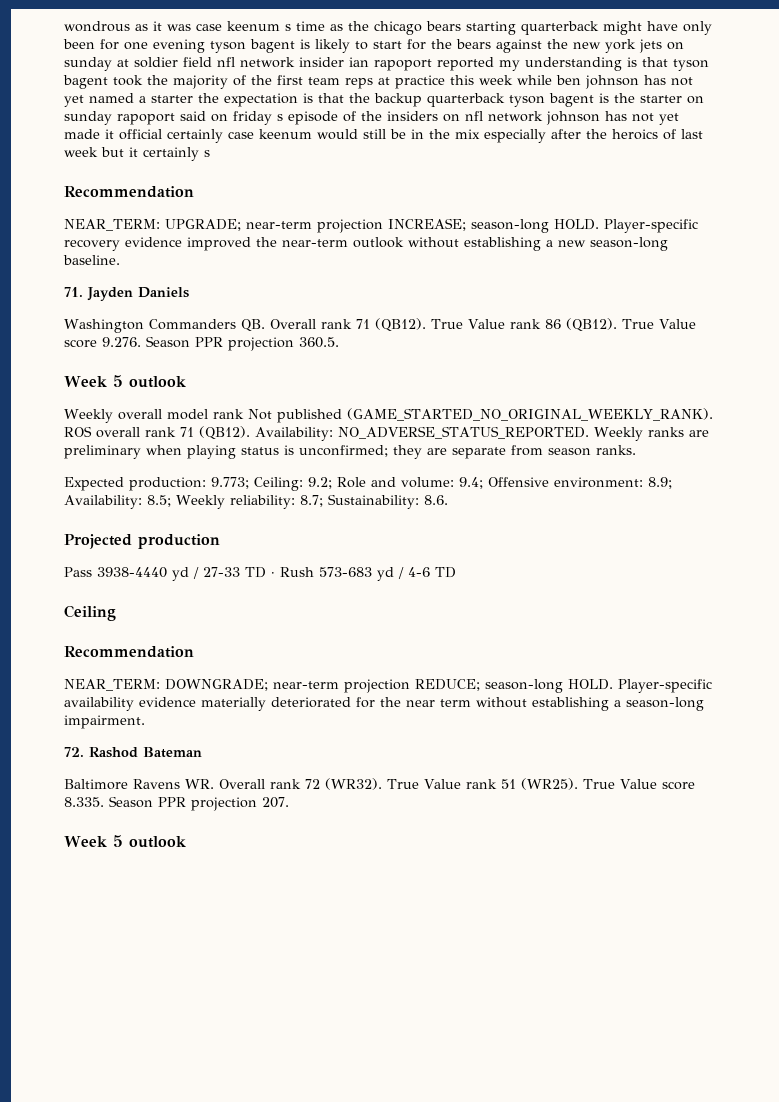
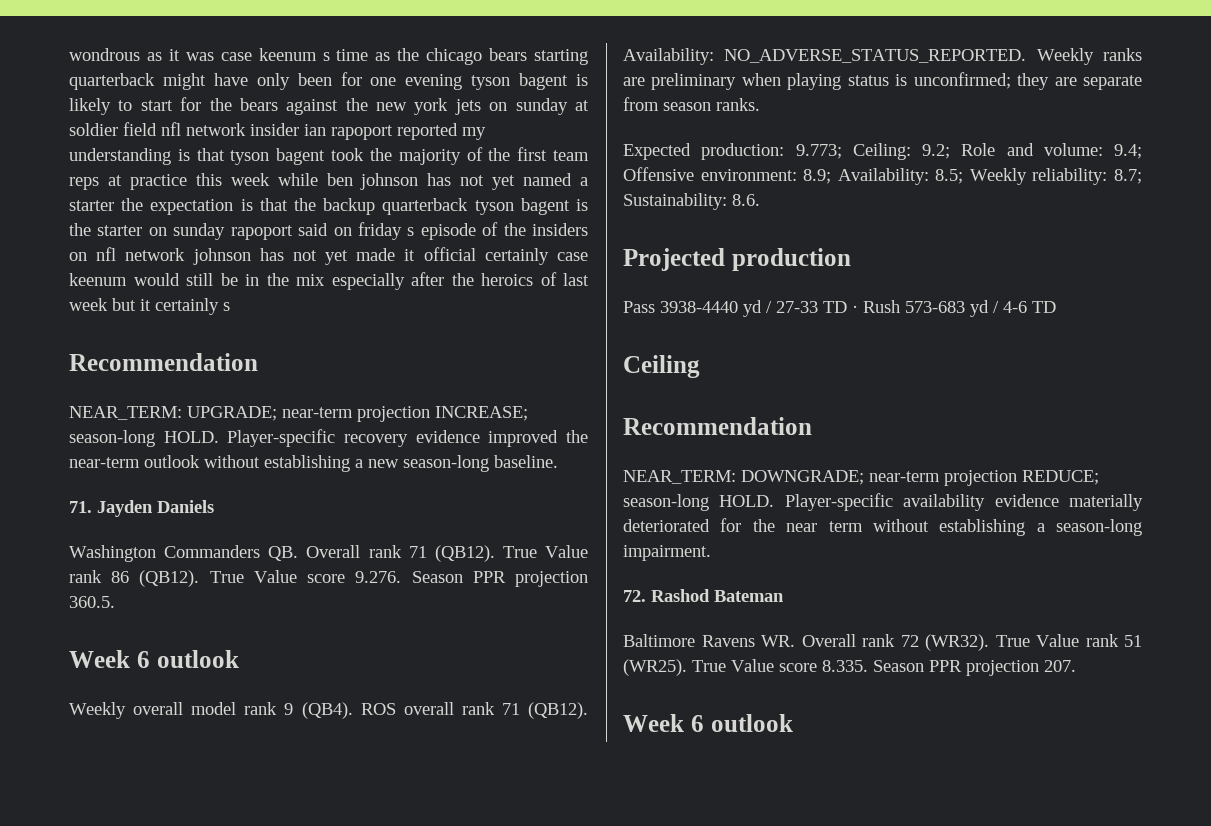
[112,375,123,387] 5 -> [136,651,150,668] 6
[247,408,713,423] Not published (GAME_STARTED_NO_ORIGINAL_WEEKLY_RANK). -> [284,702,353,719] 9 (QB4).
[112,835,123,847] 5 -> [690,715,704,732] 6

